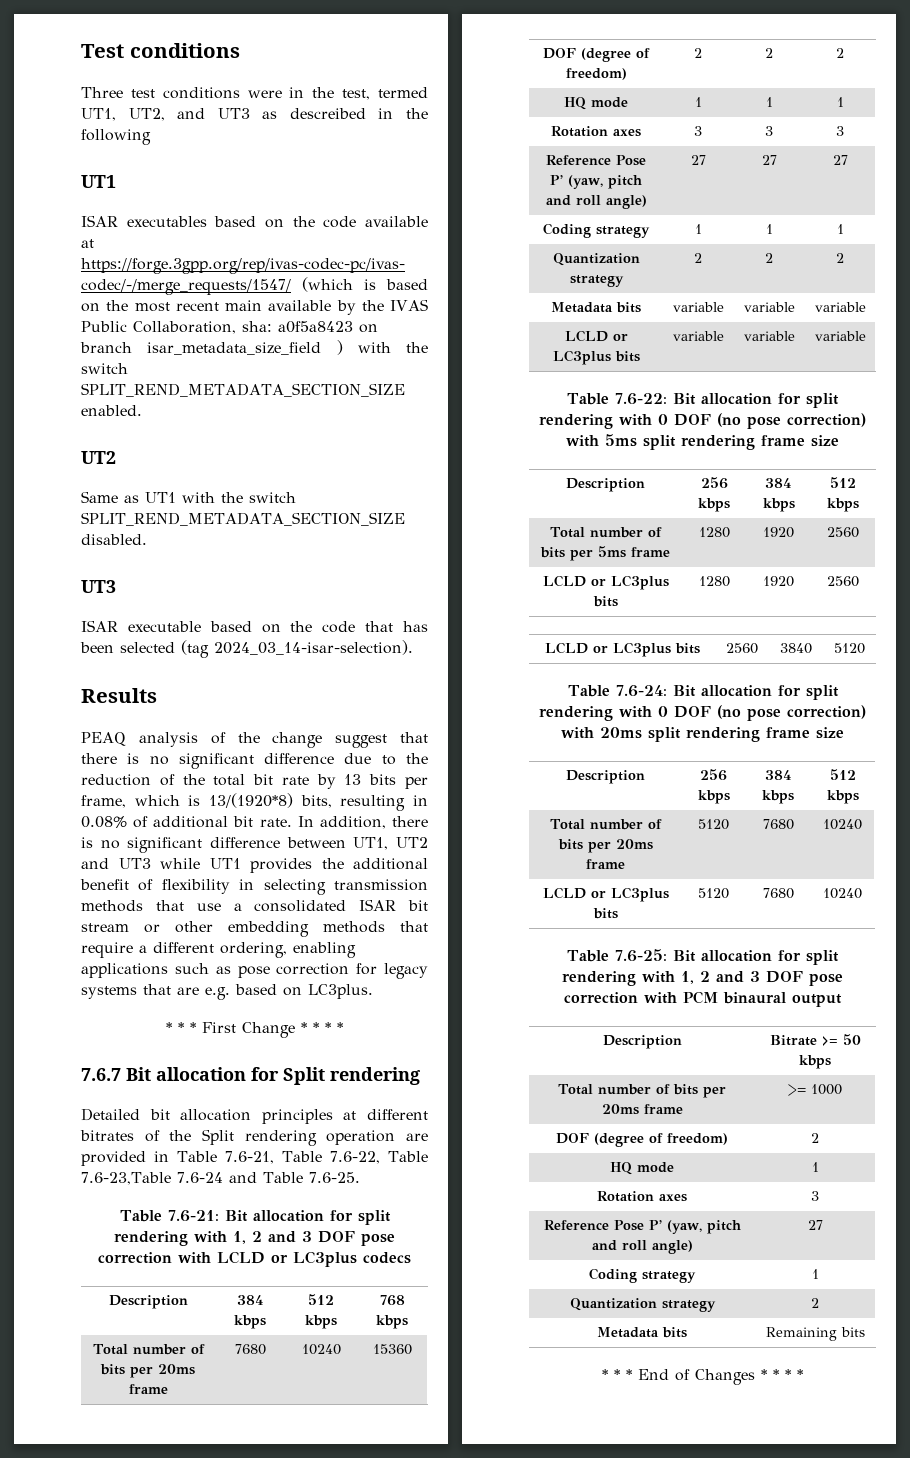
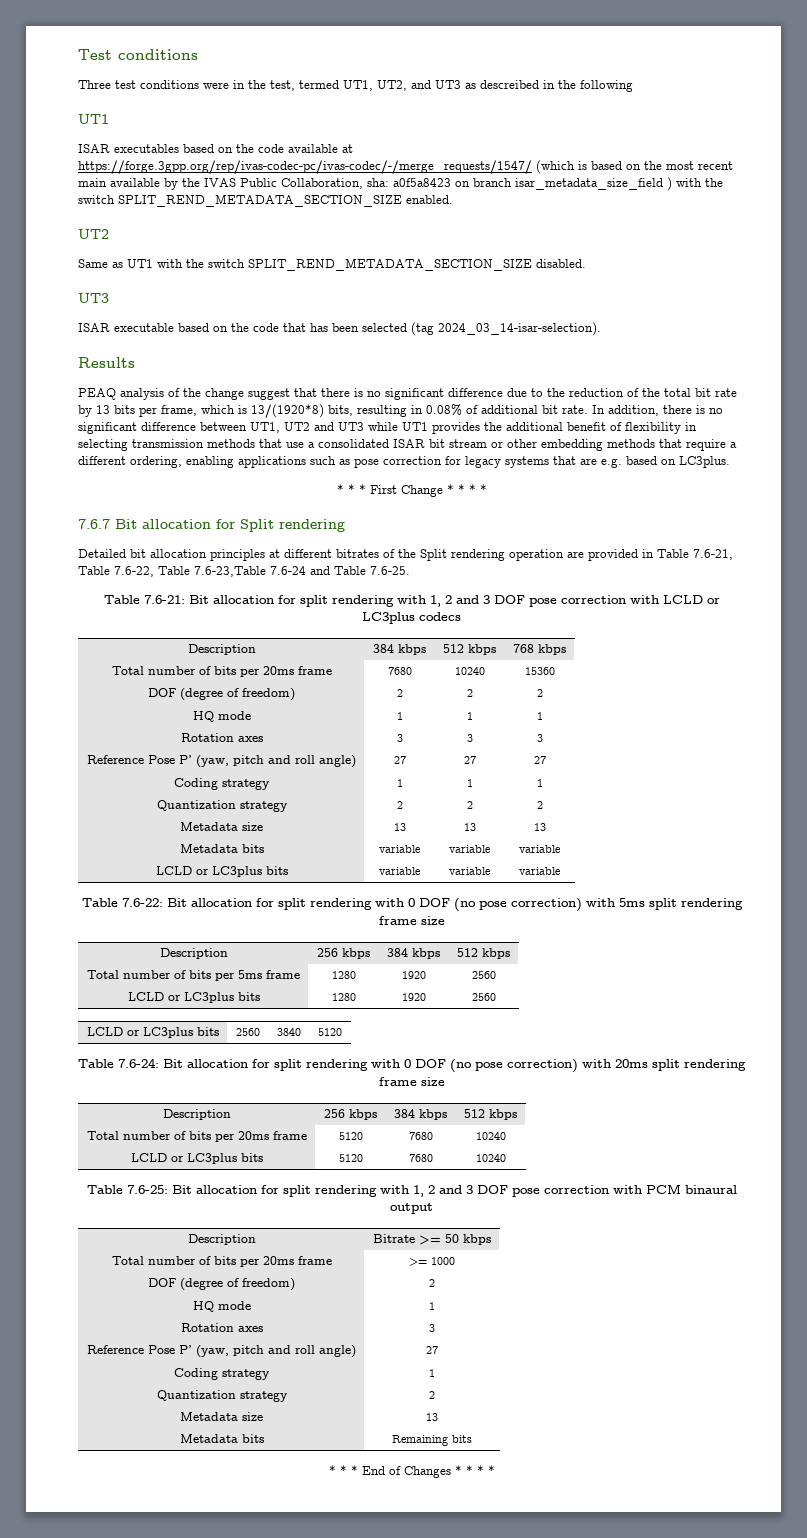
(844, 258) none -> [180,822,263,831] [393,823,406,831] [463,823,476,831] [533,823,546,831] // Metadata size | 13 | 13 | 13
(819, 1303) none -> [180,1412,263,1421] [426,1413,438,1421] // Metadata size | 13

